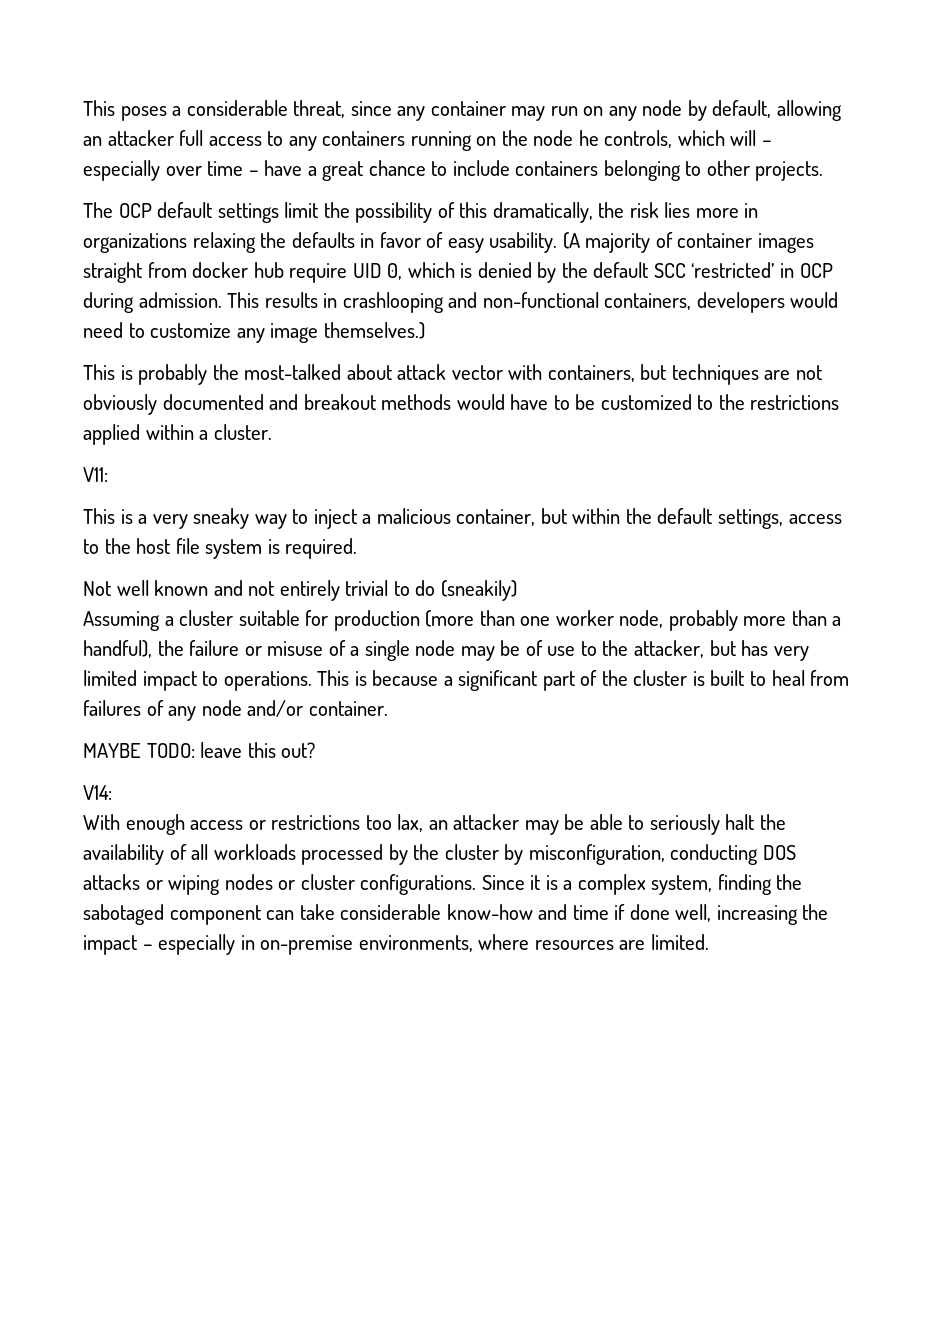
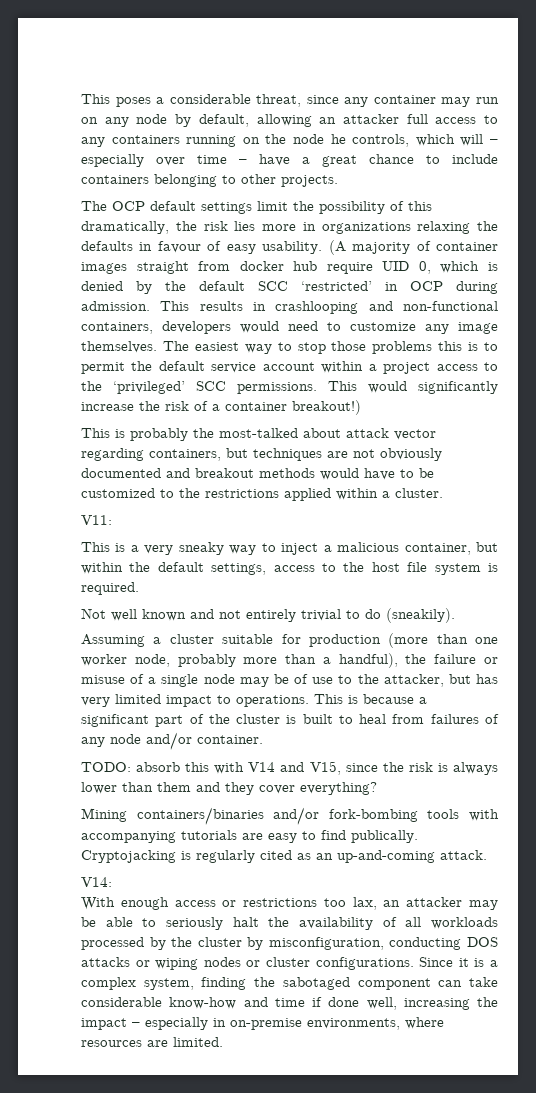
[379,232,421,248] favor -> [157,241,201,253] favour
[323,322,425,339] themselves.) -> [81,341,498,354] [81,361,499,374] [81,381,498,394] [81,400,361,415] themselves. The easiest way to stop those problems this is to permit the default service account within a project access to the ‘privileged’ SCC permissions. This would significantly increase the risk of a container breakout!)
[508,364,543,380] with -> [81,448,144,461] regarding
[440,580,517,601] (sneakily) -> [386,608,455,623] (sneakily).
[83,742,316,758] MAYBE TODO: leave this out? -> [81,761,498,775] [81,782,377,795] [81,807,499,825] [81,830,418,843] [81,850,487,863] TODO: absorb this with V14 and V15, since the risk is always lower than them and they cover everything? // Mining containers/binaries and/or fork-bombing tools with accompanying tutorials are easy to find publically. Cryptojacking is regularly cited as an up-and-coming attack.

